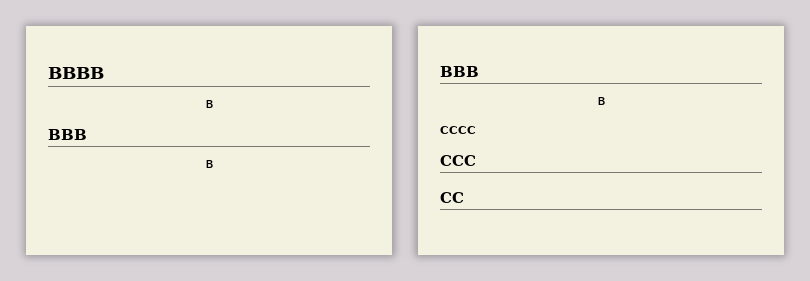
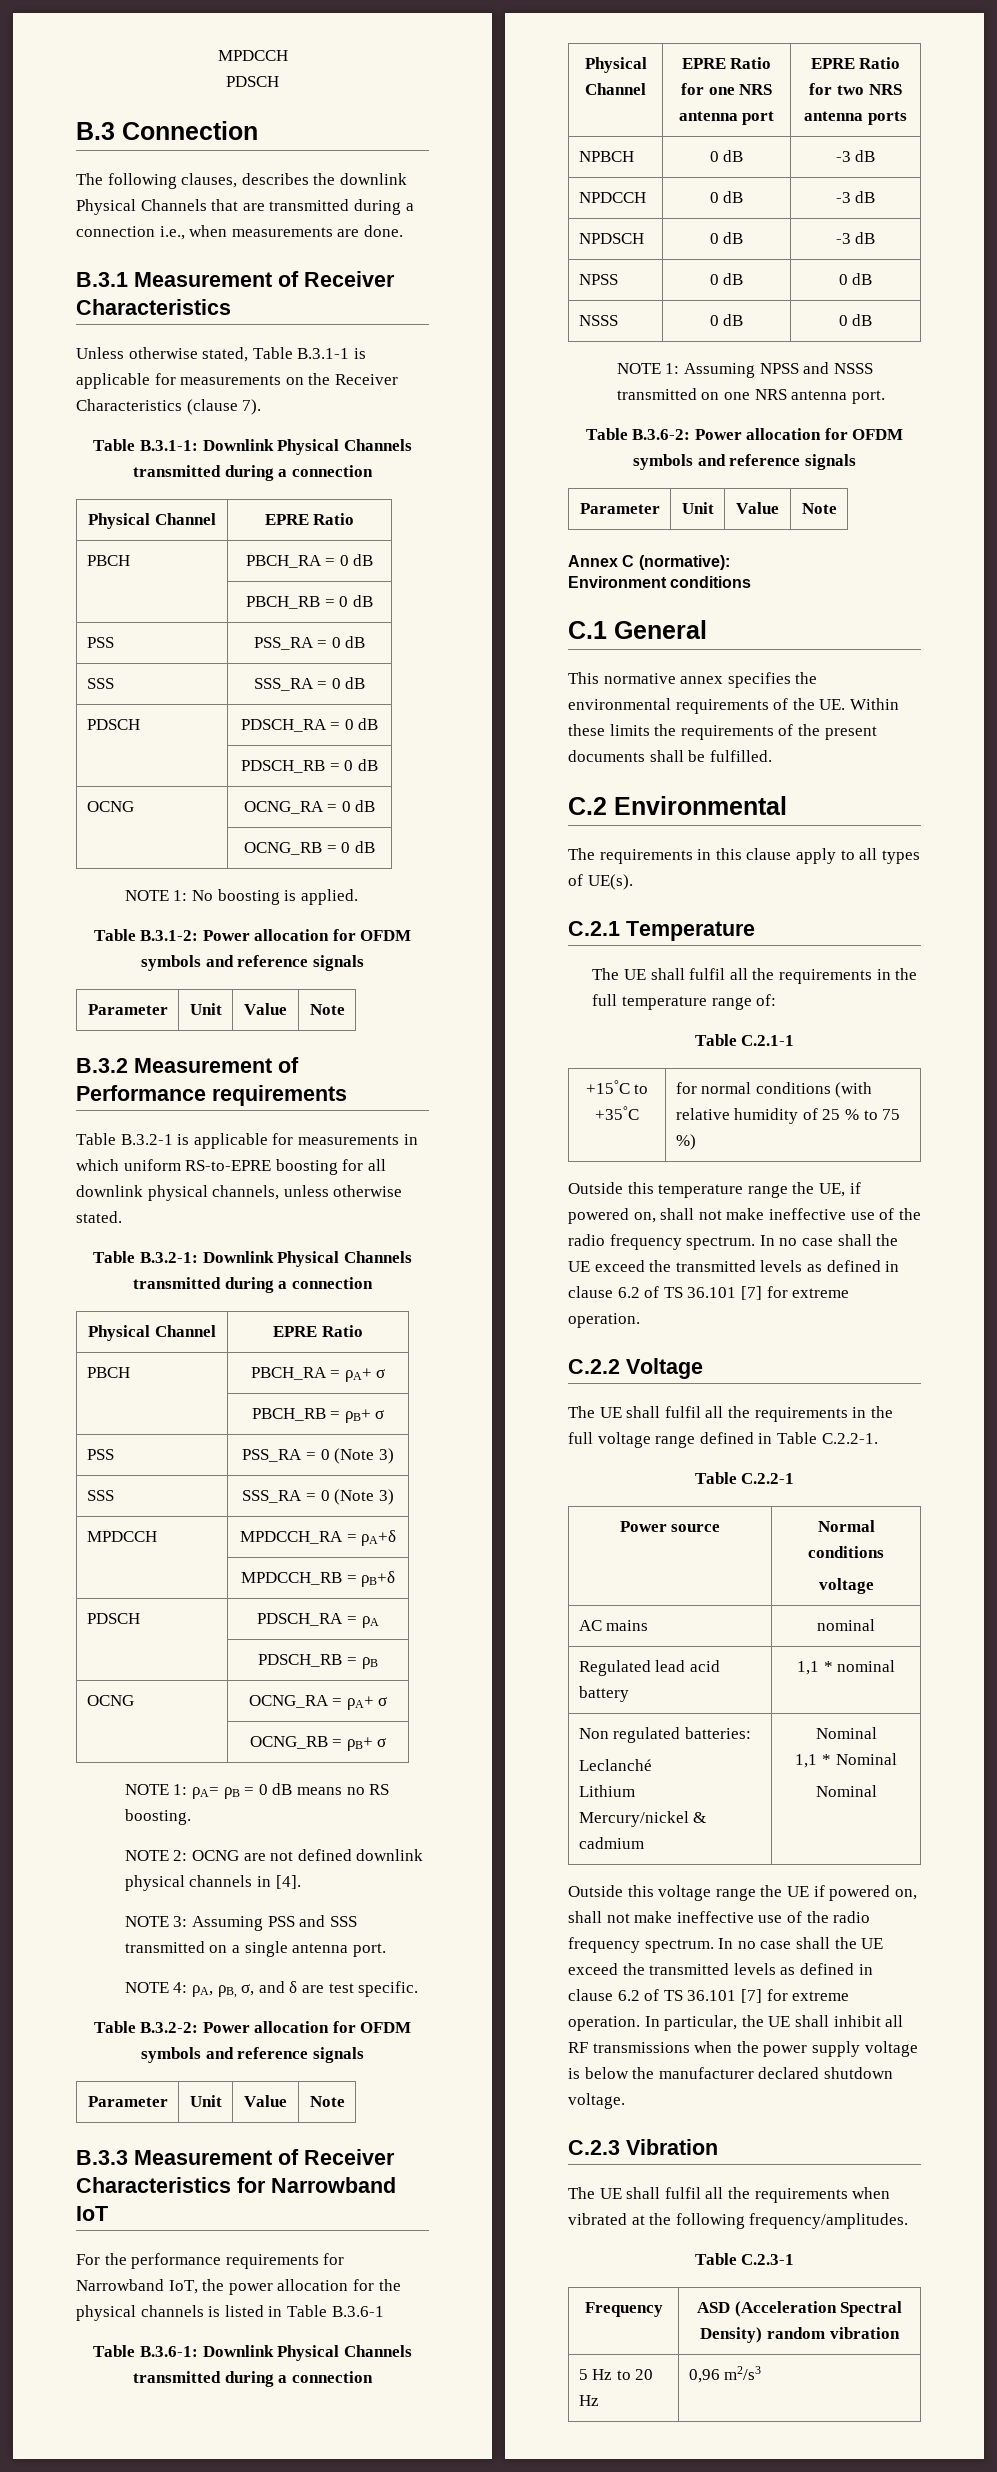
[48,67,104,79] [205,100,213,108] [48,129,87,140] [205,160,213,168] [440,66,479,77] [597,97,605,105] [440,126,476,134] [440,155,476,166] [440,192,464,203] BBBB // B // BBB // B // BBB // B // CCCC // CCC // CC -> [217,50,288,61] [226,76,279,87] [76,121,258,140] [76,173,407,189] [76,199,414,215] [76,225,403,240] [76,271,395,287] [76,299,231,315] [76,347,366,362] [76,373,398,389] [76,399,262,415] [93,439,412,455] [133,465,373,481] [88,513,216,529] [264,513,355,525] [86,555,130,566] [245,554,374,568] [246,595,373,609] [86,637,114,648] [253,636,366,650] [86,678,114,689] [253,677,366,691] [86,719,140,730] [240,718,379,732] [241,759,378,773] [86,801,134,812] [243,800,376,814] [244,841,375,855] [124,889,358,905] [93,929,412,941] [141,955,364,971] [87,1004,168,1015] [189,1003,222,1015] [244,1003,287,1015] [309,1004,345,1015] [76,1057,299,1073] [76,1085,347,1106] [76,1133,418,1149] [76,1159,386,1175] [76,1185,403,1201] [76,1211,122,1223] [93,1251,412,1267] [133,1277,373,1293] [88,1325,216,1341] [273,1325,363,1337] [86,1367,130,1378] [250,1367,386,1382] [251,1408,385,1423] [86,1449,114,1460] [242,1448,394,1464] [86,1490,114,1501] [242,1489,394,1505] [86,1531,157,1542] [239,1530,397,1546] [240,1571,396,1587] [86,1613,140,1624] [257,1613,379,1628] [258,1654,378,1669] [86,1695,134,1706] [248,1695,388,1710] [249,1736,387,1751] [124,1783,390,1799] [124,1809,191,1825] [124,1849,424,1861] [124,1875,301,1891] [124,1915,357,1931] [124,1941,386,1957] [124,1981,419,1998] [93,2021,412,2033] [141,2047,364,2063] [87,2096,168,2107] [189,2095,222,2107] [244,2095,287,2107] [309,2096,345,2107] [76,2149,395,2165] [76,2177,396,2193] [76,2206,108,2221] [76,2253,345,2269] [76,2279,401,2295] [76,2305,384,2321] [93,2345,412,2361] [133,2371,373,2387] [584,57,647,73] [585,83,646,95] [681,57,772,69] [680,83,773,95] [678,111,775,125] [810,57,901,69] [809,83,902,95] [804,111,907,125] [578,151,634,162] [709,150,744,162] [835,150,876,162] [578,192,646,203] [709,191,744,203] [835,191,876,203] [578,233,644,244] [709,232,744,244] [835,232,876,244] [578,274,618,285] [709,273,744,285] [838,273,873,285] [578,315,618,326] [709,314,744,326] [838,314,873,326] [616,362,873,378] [616,388,885,404] [585,428,904,440] [633,454,856,470] [579,503,660,514] [681,502,714,514] [736,502,779,514] [801,503,837,514] [568,555,730,570] [568,576,752,588] [568,620,707,639] [568,672,818,688] [568,698,899,714] [568,724,877,740] [568,750,772,762] [568,796,787,815] [568,848,920,864] [568,874,633,890] [568,921,755,941] [592,968,918,984] [592,994,777,1010] [694,1034,795,1046] [585,1080,649,1094] [595,1106,639,1120] [675,1082,873,1098] [675,1108,901,1124] [675,1134,696,1150] [568,1182,861,1198] [568,1208,921,1224] [568,1234,899,1250] [568,1260,900,1272] [568,1286,850,1300] [568,1313,640,1328] [568,1358,703,1379] [568,1406,893,1422] [568,1432,878,1448] [694,1472,795,1484] [619,1521,721,1532] [817,1520,875,1532] [808,1546,884,1558] [818,1578,874,1594] [578,1620,649,1631] [817,1619,875,1631] [578,1660,720,1676] [578,1686,629,1702] [796,1660,896,1675] [578,1727,751,1743] [578,1759,652,1771] [578,1785,635,1797] [578,1811,707,1827] [578,1837,644,1849] [815,1727,877,1739] [795,1753,897,1768] [815,1785,877,1797] [568,1885,917,1901] [568,1911,871,1923] [568,1937,884,1953] [568,1963,873,1975] [568,1989,850,2003] [568,2015,904,2031] [568,2041,918,2057] [568,2067,893,2079] [568,2093,625,2109] [568,2139,718,2155] [568,2187,891,2203] [568,2213,909,2229] [694,2253,795,2265] [584,2302,663,2317] [696,2301,903,2317] [700,2327,900,2343] [578,2369,654,2380] [578,2395,599,2406] [688,2366,762,2383] MPDCCH // PDSCH // B.3 Connection // The following clauses, describes the downlink Physical Channels that are transmitted during a connection i.e., when measurements are done. // B.3.1 Measurement of Receiver Characteristics // Unless otherwise stated, Table B.3.1-1 is applicable for measurements on the Receiver Characteristics (clause 7). // Table B.3.1-1: Downlink Physical Channels transmitted during a connection // Physical Channel | EPRE Ratio // PBCH | PBCH_RA = 0 dB // | PBCH_RB = 0 dB // PSS | PSS_RA = 0 dB // SSS | SSS_RA = 0 dB // PDSCH | PDSCH_RA = 0 dB // | PDSCH_RB = 0 dB // OCNG | OCNG_RA = 0 dB // | OCNG_RB = 0 dB // NOTE 1: No boosting is applied. // Table B.3.1-2: Power allocation for OFDM symbols and reference signals // Parameter | Unit | Value | Note // B.3.2 Measurement of Performance requirements // Table B.3.2-1 is applicable for measurements in which uniform RS-to-EPRE boosting for all downlink physical channels, unless otherwise stated. // Table B.3.2-1: Downlink Physical Channels transmitted during a connection // Physical Channel | EPRE Ratio // PBCH | PBCH_RA = ρA+ σ // | PBCH_RB = ρB+ σ // PSS | PSS_RA = 0 (Note 3) // SSS | SSS_RA = 0 (Note 3) // MPDCCH | MPDCCH_RA = ρA+δ // | MPDCCH_RB = ρB+δ // PDSCH | PDSCH_RA = ρA // | PDSCH_RB = ρB // OCNG | OCNG_RA = ρA+ σ // | OCNG_RB = ρB+ σ // NOTE 1: ρA= ρB = 0 dB means no RS boosting. // NOTE 2: OCNG are not defined downlink physical channels in [4]. // NOTE 3: Assuming PSS and SSS transmitted on a single antenna port. // NOTE 4: ρA, ρB, σ, and δ are test specific. // Table B.3.2-2: Power allocation for OFDM symbols and reference signals // Parameter | Unit | Value | Note // B.3.3 Measurement of Receiver Characteristics for Narrowband IoT // For the performance requirements for Narrowband IoT, the power allocation for the physical channels is listed in Table B.3.6-1 // Table B.3.6-1: Downlink Physical Channels transmitted during a connection // Physical Channel | EPRE Ratio for one NRS antenna port | EPRE Ratio for two NRS antenna ports // NPBCH | 0 dB | -3 dB // NPDCCH | 0 dB | -3 dB // NPDSCH | 0 dB | -3 dB // NPSS | 0 dB | 0 dB // NSSS | 0 dB | 0 dB // NOTE 1: Assuming NPSS and NSSS transmitted on one NRS antenna port. // Table B.3.6-2: Power allocation for OFDM symbols and reference signals // Parameter | Unit | Value | Note // Annex C (normative): // Environment conditions // C.1 General // This normative annex specifies the environmental requirements of the UE. Within these limits the requirements of the present documents shall be fulfilled. // C.2 Environmental // The requirements in this clause apply to all types of UE(s). // C.2.1 Temperature // The UE shall fulfil all the requirements in the full temperature range of: // Table C.2.1-1 // +15°C to +35°C | for normal conditions (with relative humidity of 25 % to 75 %) // Outside this temperature range the UE, if powered on, shall not make ineffective use of the radio frequency spectrum. In no case shall the UE exceed the transmitted levels as defined in clause 6.2 of TS 36.101 [7] for extreme operation. // C.2.2 Voltage // The UE shall fulfil all the requirements in the full voltage range defined in Table C.2.2-1. // Table C.2.2-1 // Power source | Normal conditions // voltage // AC mains | nominal // Regulated lead acid battery | 1,1 * nominal // Non regulated batteries: // Leclanché // Lithium // Mercury/nickel & cadmium | Nominal // 1,1 * Nominal // Nominal // Outside this voltage range the UE if powered on, shall not make ineffective use of the radio frequency spectrum. In no case shall the UE exceed the transmitted levels as defined in clause 6.2 of TS 36.101 [7] for extreme operation. In particular, the UE shall inhibit all RF transmissions when the power supply voltage is below the manufacturer declared shutdown voltage. // C.2.3 Vibration // The UE shall fulfil all the requirements when vibrated at the following frequency/amplitudes. // Table C.2.3-1 // Frequency | ASD (Acceleration Spectral Density) random vibration // 5 Hz to 20 Hz | 0,96 m2/s3

